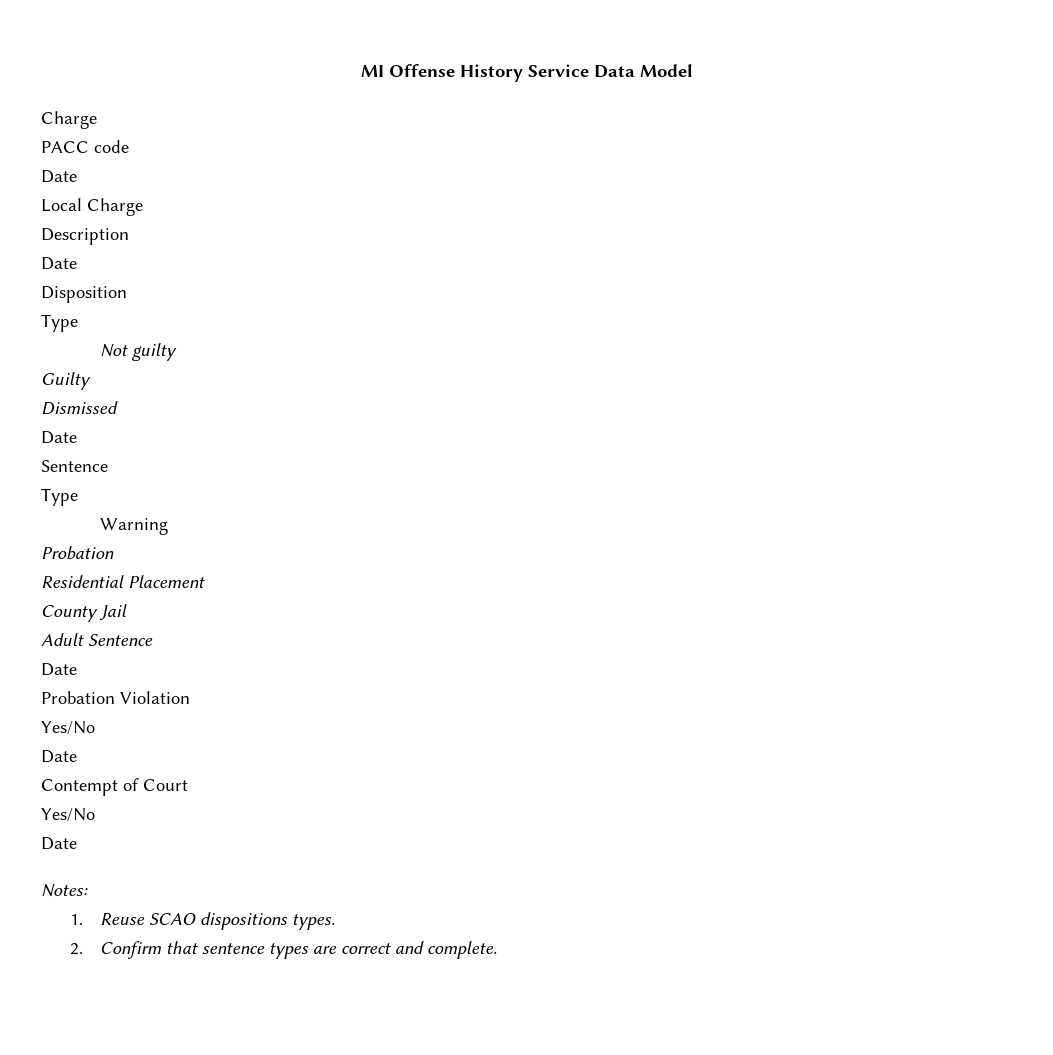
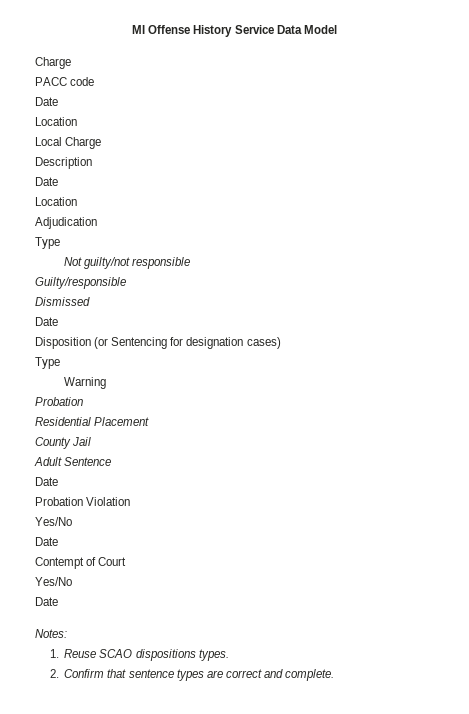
(77, 176) none -> [35,117,77,126] // Location
[41,286,127,303] Disposition -> [35,197,77,206] [35,217,97,229] Location // Adjudication
[131,343,177,361] [41,372,91,390] guilty // Guilty -> [84,257,191,269] [35,277,126,289] guilty/not responsible // Guilty/responsible
[41,460,108,472] Sentence -> [35,337,281,349] Disposition (or Sentencing for designation cases)

